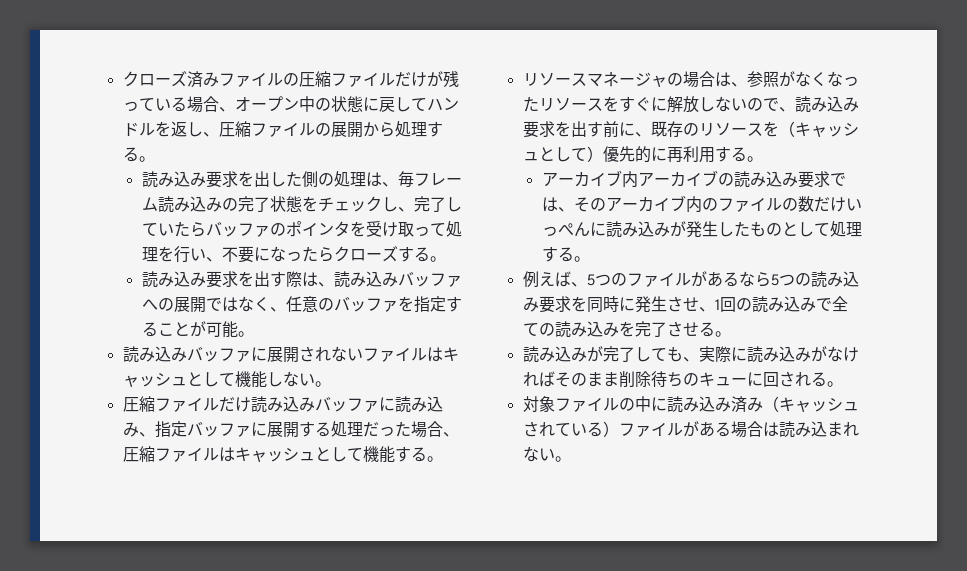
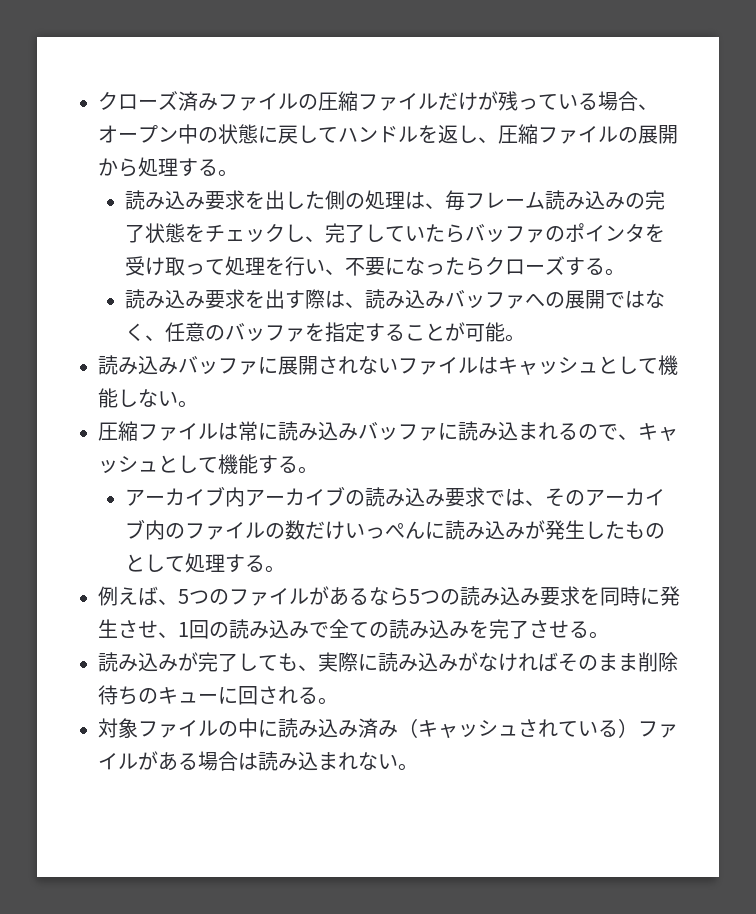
[218,397,251,412] だけ -> [218,421,278,441] は常に
[122,421,459,438] [122,446,235,462] み、指定バッファに展開する処理だった場合、圧縮ファイルは -> [518,422,638,440] まれるので、
[522,71,859,88] [522,96,859,113] [522,121,859,138] [522,146,763,163] // リソースマネージャの場合は、参照がなくなったリソースをすぐに解放しないので、読み込み要求を出す前に、既存のリソースを（キャッシュとして）優先的に再利用する。 -> (318, 470) none

